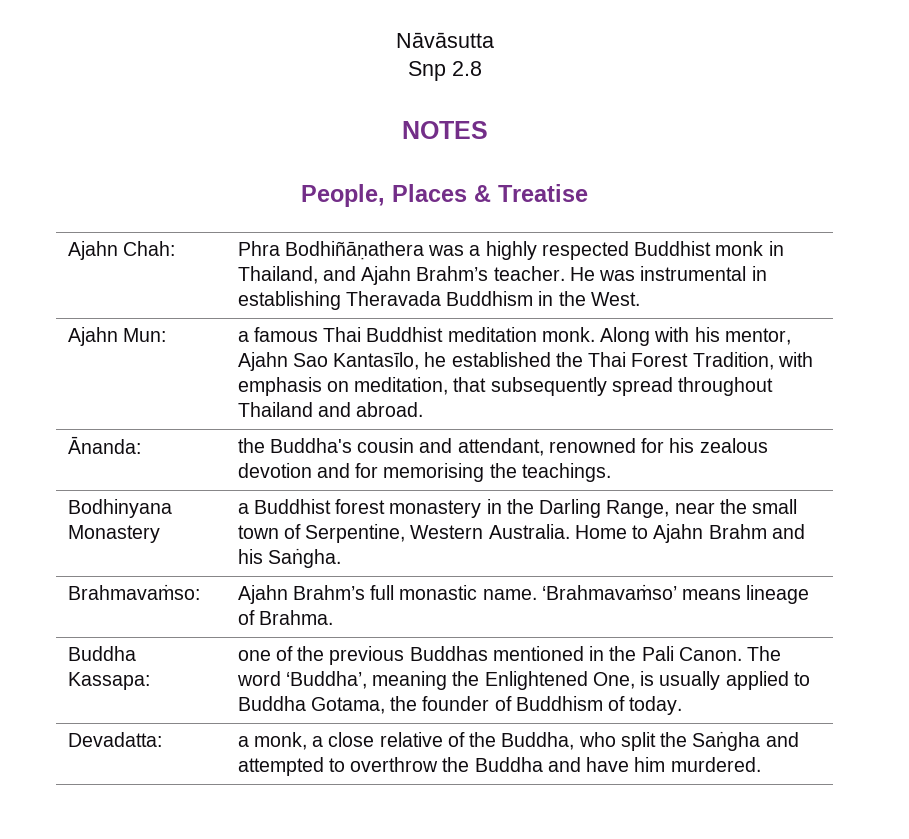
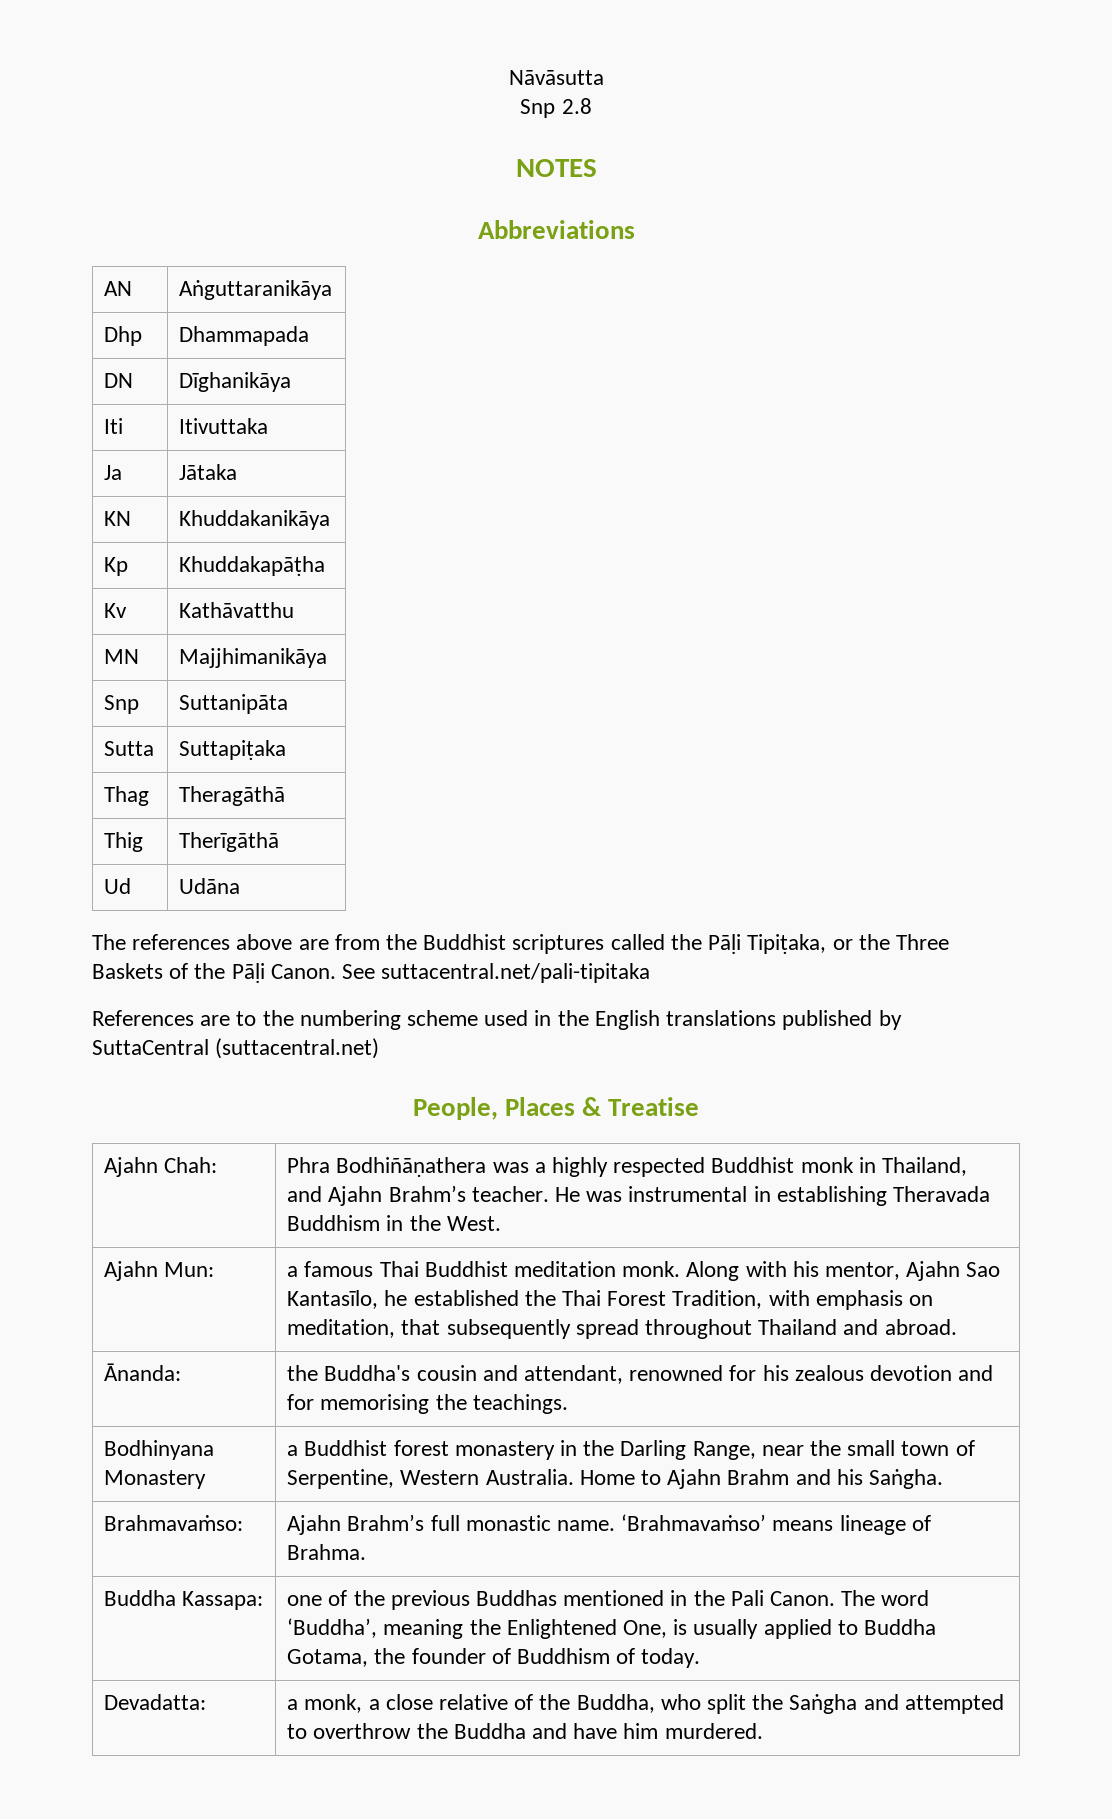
(488, 130) none -> [477,220,635,239] [104,281,133,296] [179,280,333,300] [104,326,143,346] [179,326,310,346] [104,373,134,388] [179,372,292,392] [104,418,124,434] [179,418,269,434] [104,465,123,480] [179,464,238,480] [104,511,132,526] [179,510,331,530] [104,557,129,576] [179,556,326,576] [104,603,128,618] [179,602,295,618] [104,649,140,664] [179,648,328,668] [104,695,140,714] [179,694,289,714] [104,741,155,756] [179,740,287,760] [104,786,150,806] [179,786,286,806] [104,832,144,852] [179,832,280,852] [104,878,132,894] [179,878,241,894] [92,934,949,954] [92,963,651,983] [92,1010,902,1030] [92,1038,380,1059] // Abbreviations // AN | Aṅguttaranikāya // Dhp | Dhammapada // DN | Dīghanikāya // Iti | Itivuttaka // Ja | Jātaka // KN | Khuddakanikāya // Kp | Khuddakapāṭha // Kv | Kathāvatthu // MN | Majjhimanikāya // Snp | Suttanipāta // Sutta | Suttapiṭaka // Thag | Theragāthā // Thig | Therīgāthā // Ud | Udāna // The references above are from the Buddhist scriptures called the Pāḷi Tipiṭaka, or the Three Baskets of the Pāḷi Canon. See suttacentral.net/pali-tipitaka // References are to the numbering scheme used in the English translations published by SuttaCentral (suttacentral.net)

